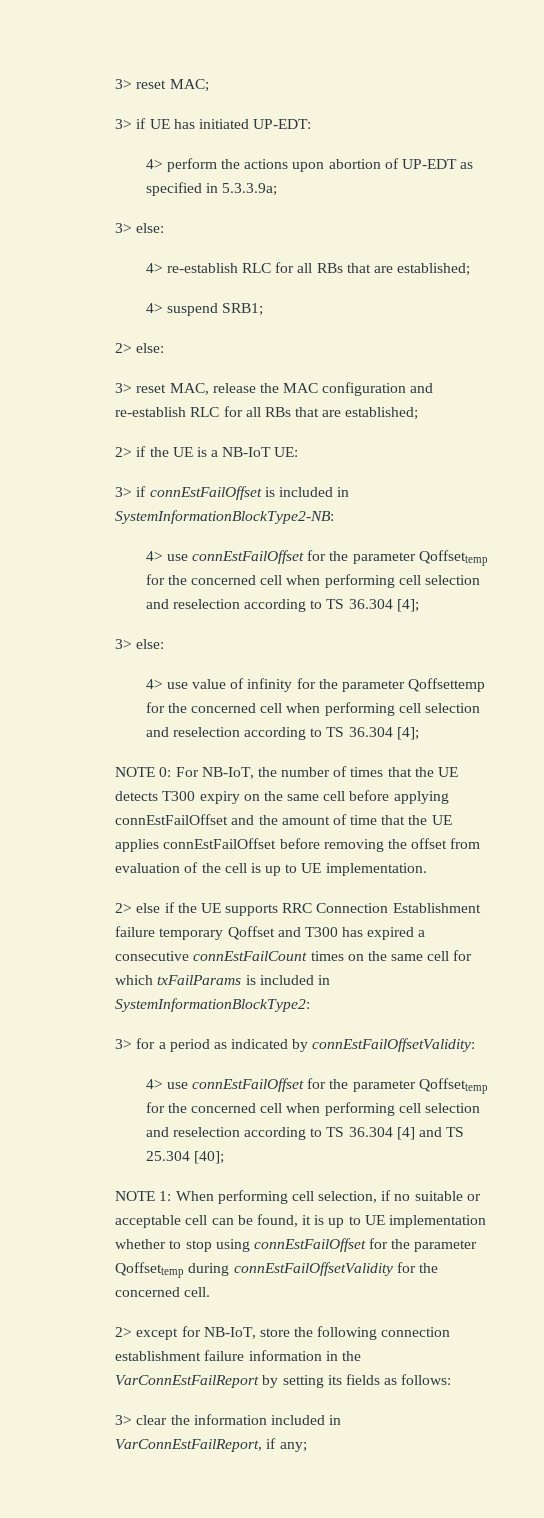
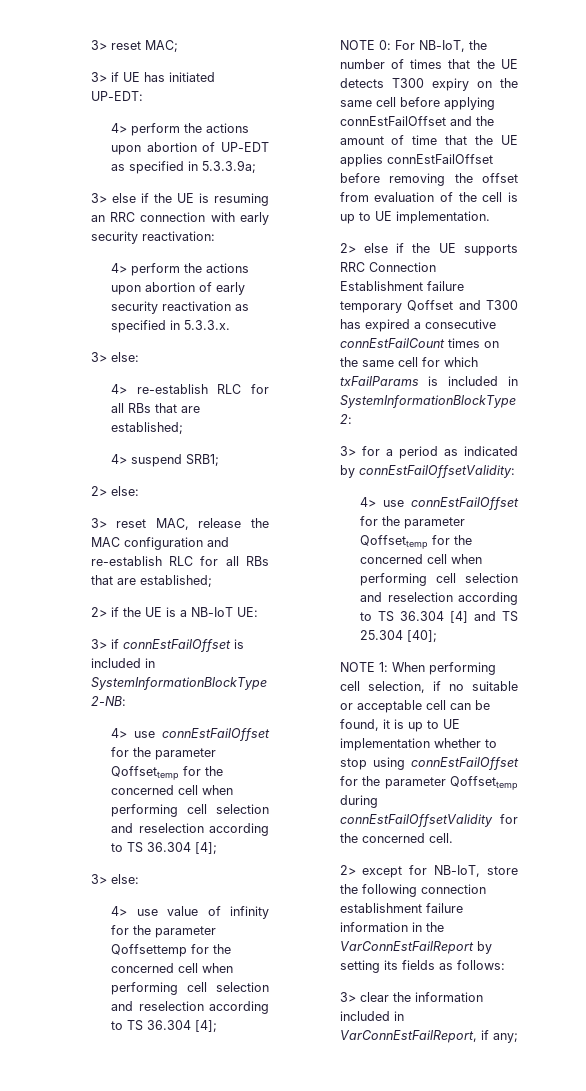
(278, 189) none -> [90,193,269,206] [90,212,269,225] [90,231,215,244] [111,263,250,276] [111,282,246,295] [111,301,250,314] [111,320,231,333] // 3> else if the UE is resuming an RRC connection with early security reactivation: // 4> perform the actions upon abortion of early security reactivation as specified in 5.3.3.x.

